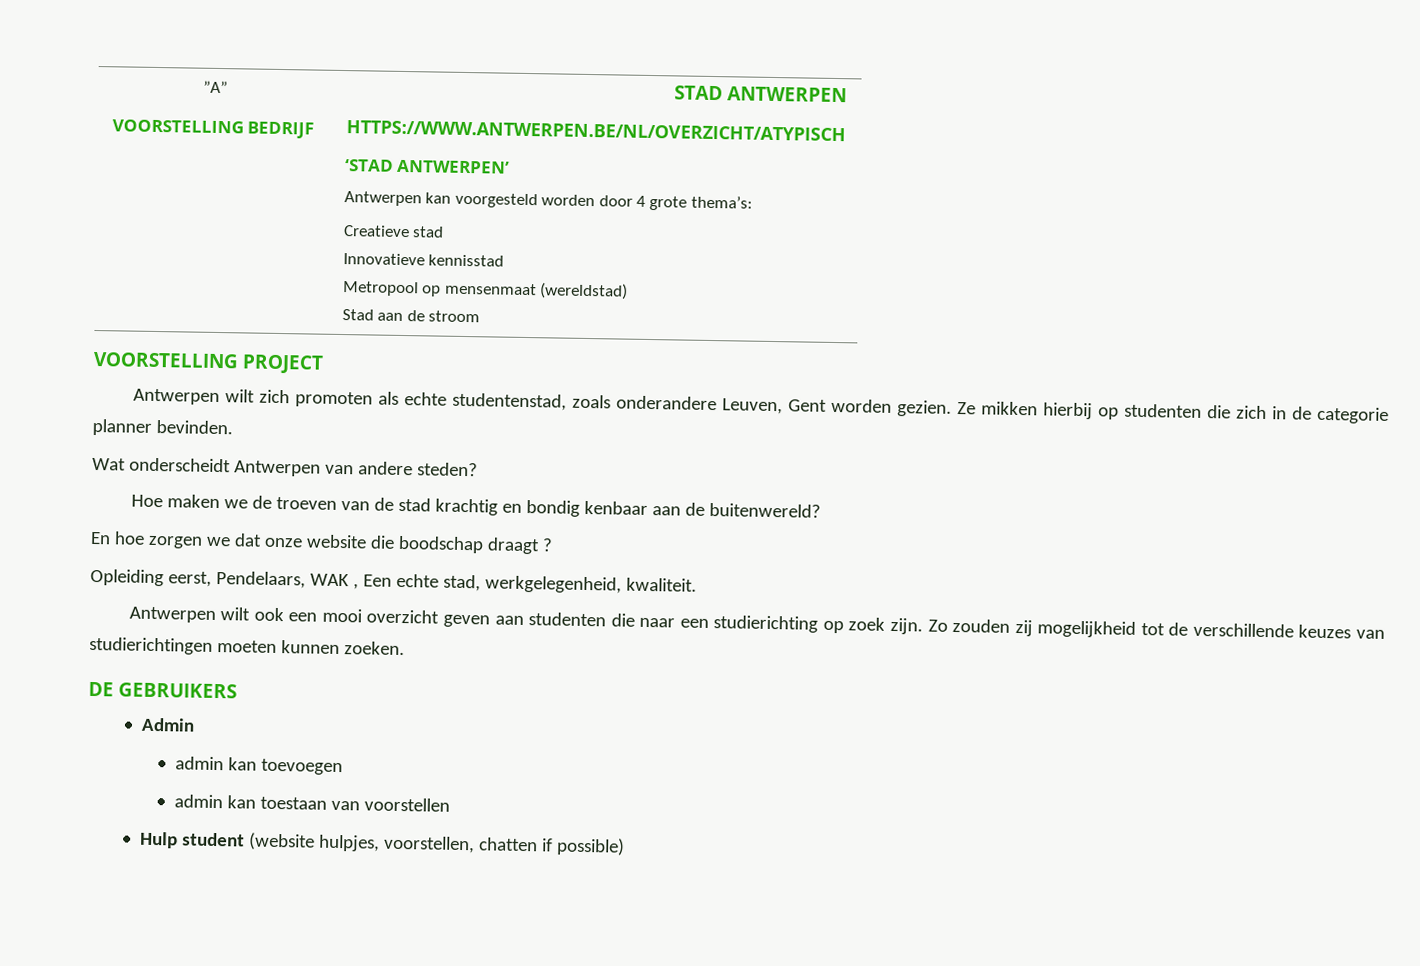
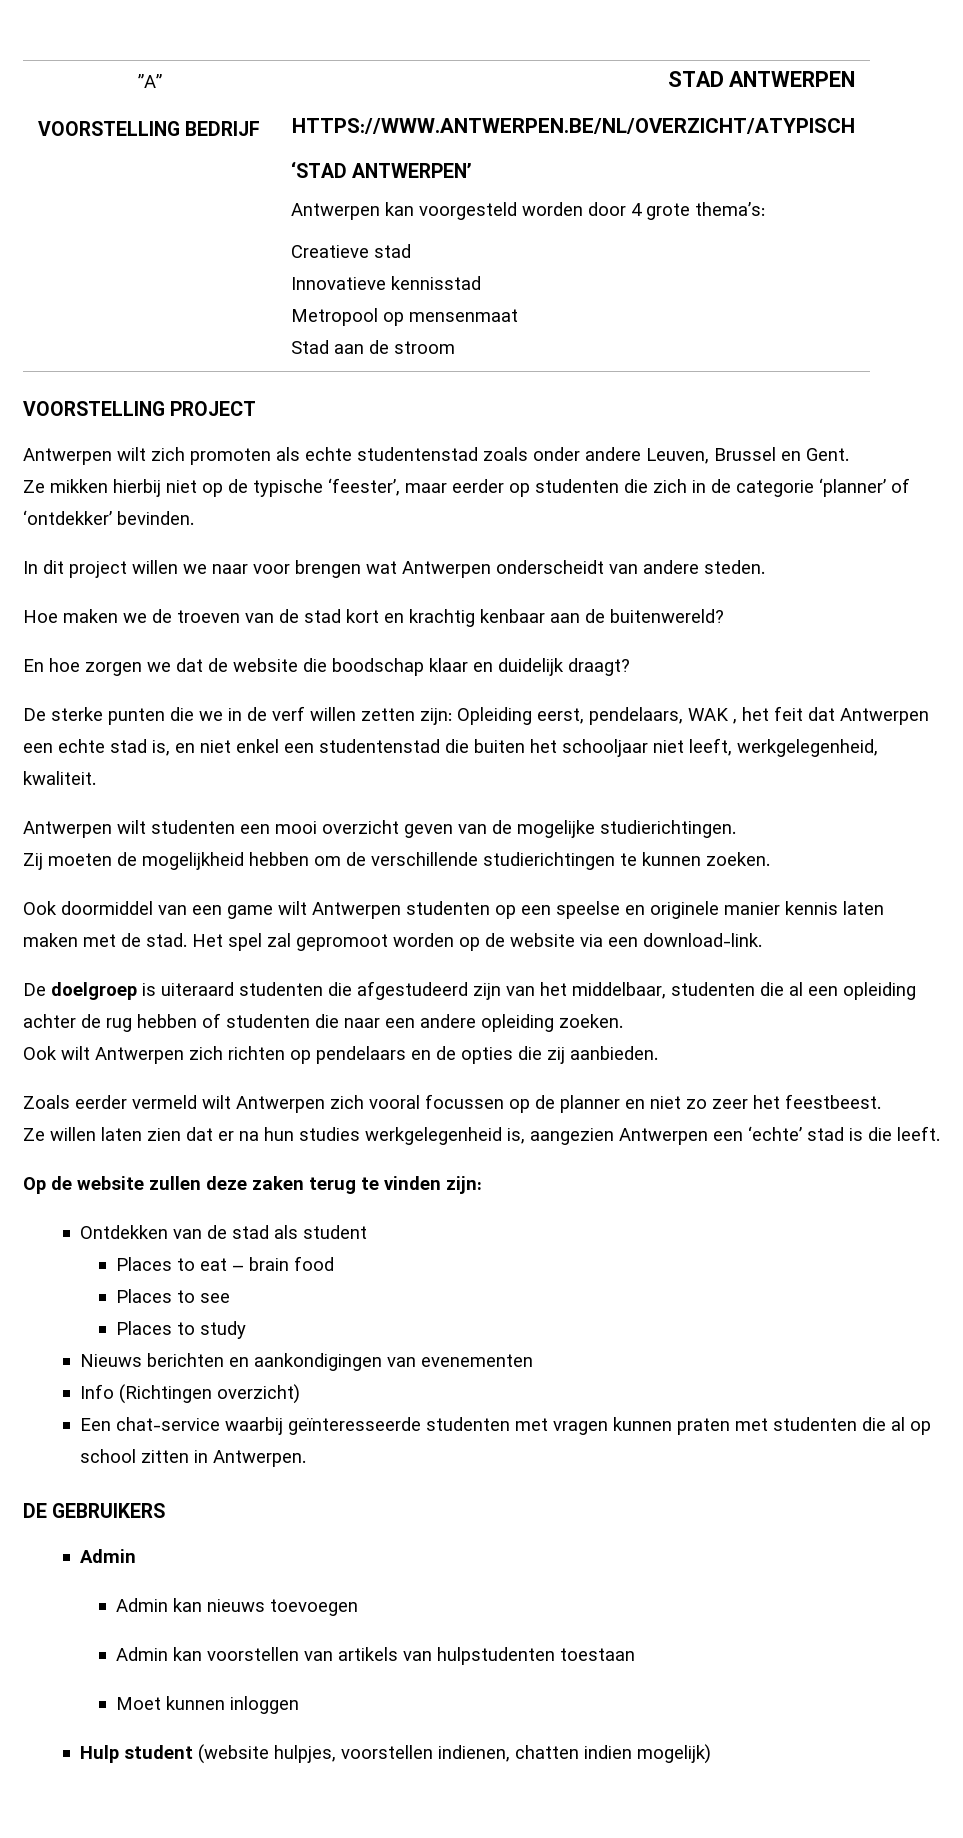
[539,282,629,300] (wereldstad) -> (518, 315) none
[451,392,1093,420] studentenstad, zoals onderandere Leuven, Gent worden gezien. Ze mikken hierbij -> [357,447,849,464] [23,478,504,497] studentenstad zoals onder andere Leuven, Brussel en Gent. // Ze mikken hierbij niet op de typische ‘feester’, maar eerder
[92,418,233,436] [92,457,321,477] planner bevinden. // Wat onderscheidt Antwerpen -> [819,478,910,497] [23,510,194,525] [23,560,604,578] ‘planner’ of ‘ontdekker’ bevinden. // In dit project willen we naar voor brengen wat Antwerpen onderscheidt
[416,462,478,477] steden? -> [704,560,765,574] steden.
[434,498,580,517] krachtig en bondig -> [346,609,475,627] kort en krachtig
[263,537,303,548] onze -> [208,658,228,672] de
[486,537,553,555] draagt ? // -> [429,658,630,676] [23,706,452,725] klaar en duidelijk draagt? // De sterke punten die we in de verf willen zetten zijn:
[215,570,306,589] Pendelaars, -> [589,707,683,725] pendelaars,
[362,573,481,592] Een echte stad, -> [742,706,929,725] [23,738,732,757] het feit dat Antwerpen een echte stad is, en niet enkel een studentenstad die buiten het schooljaar niet leeft,
[253,607,284,622] ook -> [151,820,235,834] studenten
[494,612,1385,639] [89,636,405,656] [88,681,237,699] [141,717,196,732] [174,756,343,776] [173,794,450,812] aan studenten die naar een studierichting op zoek zijn. Zo zouden zij mogelijkheid tot de verschillende keuzes van studierichtingen moeten kunnen zoeken. // DE GEBRUIKERS // Admin // admin kan toevoegen // admin kan toestaan van voorstellen -> [458,820,736,838] [23,852,770,870] [23,901,884,919] [23,933,762,951] [23,981,916,1000] [23,1013,623,1032] [23,1046,658,1064] [23,1094,881,1113] [23,1126,940,1145] [23,1176,482,1194] [79,1225,367,1239] [116,1256,335,1271] [116,1289,231,1303] [116,1321,247,1339] [79,1353,533,1371] [79,1384,300,1404] [79,1417,931,1435] [79,1449,306,1467] [23,1503,166,1518] [79,1549,136,1563] [116,1598,359,1616] [116,1647,636,1665] [116,1696,300,1714] van de mogelijke studierichtingen. // Zij moeten de mogelijkheid hebben om de verschillende studierichtingen te kunnen zoeken. // Ook doormiddel van een game wilt Antwerpen studenten op een speelse en originele manier kennis laten maken met de stad. Het spel zal gepromoot worden op de website via een download-link. // De doelgroep is uiteraard studenten die afgestudeerd zijn van het middelbaar, studenten die al een opleiding achter de rug hebben of studenten die naar een andere opleiding zoeken. // Ook wilt Antwerpen zich richten op pendelaars en de opties die zij aanbieden. // Zoals eerder vermeld wilt Antwerpen zich vooral focussen op de planner en niet zo zeer het feestbeest. // Ze willen laten zien dat er na hun studies werkgelegenheid is, aangezien Antwerpen een ‘echte’ stad is die leeft. // Op de website zullen deze zaken terug te vinden zijn: // Ontdekken van de stad als student // Places to eat – brain food // Places to see // Places to study // Nieuws berichten en aankondigingen van evenementen // Info (Richtingen overzicht) // Een chat-service waarbij geïnteresseerde studenten met vragen kunnen praten met studenten die al op school zitten in Antwerpen. // DE GEBRUIKERS // Admin // Admin kan nieuws toevoegen // Admin kan voorstellen van artikels van hulpstudenten toestaan // Moet kunnen inloggen
[382,835,625,856] voorstellen, chatten if possible) -> [340,1744,711,1764] voorstellen indienen, chatten indien mogelijk)

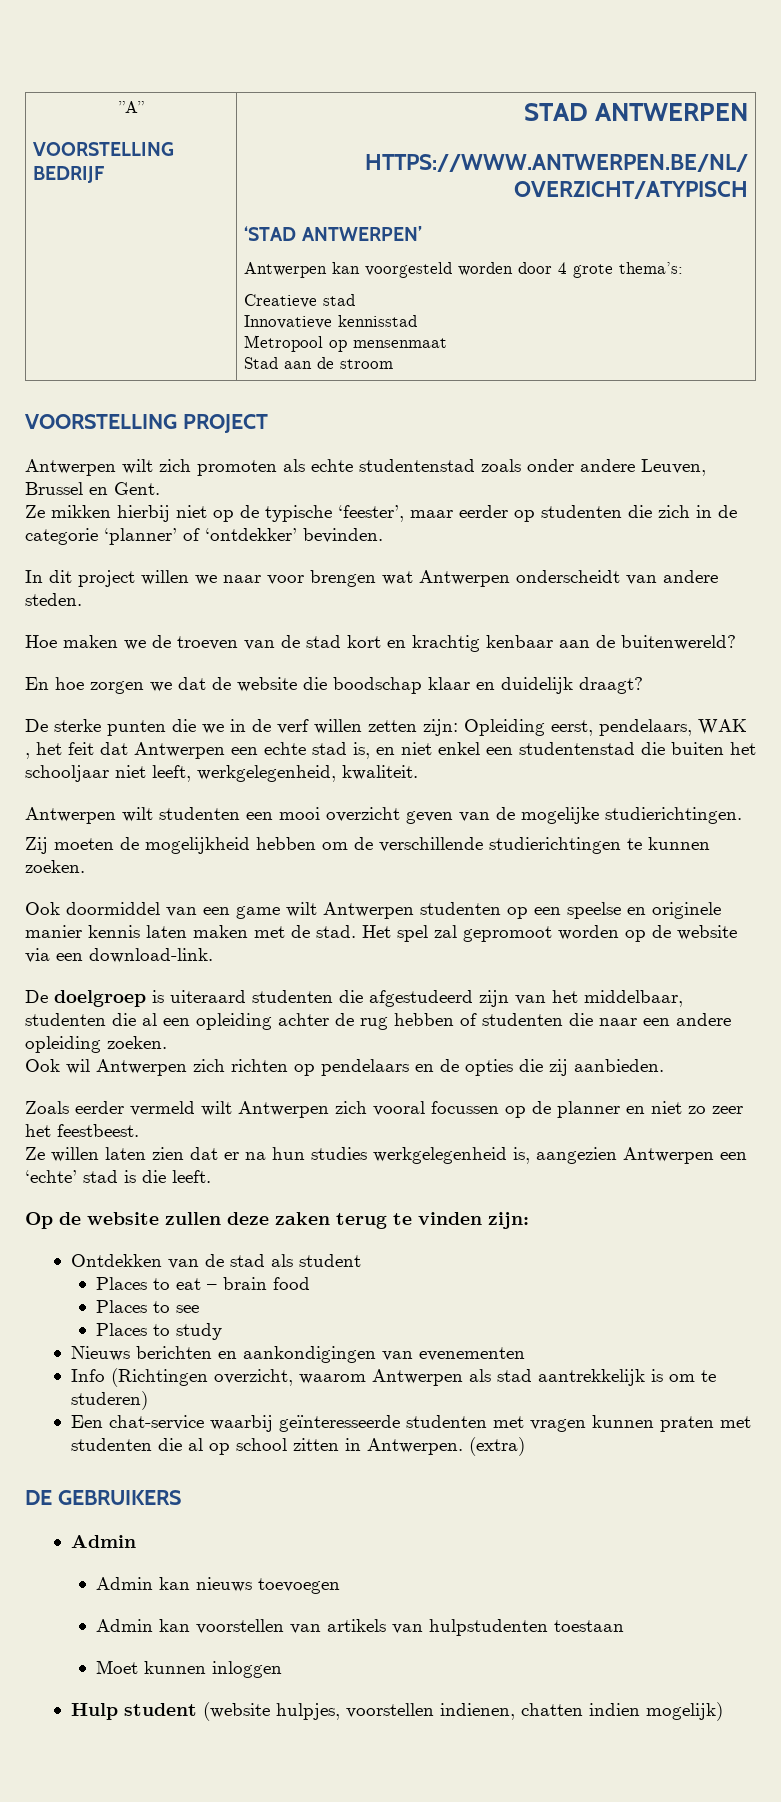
[61,1046,90,1060] wilt -> [66,1059,90,1074] wil
[216,1384,300,1404] overzicht) -> [213,1369,716,1386] [70,1391,148,1410] overzicht, waarom Antwerpen als stad aantrekkelijk is om te studeren)
(306, 1458) none -> [468,1437,525,1456] (extra)

